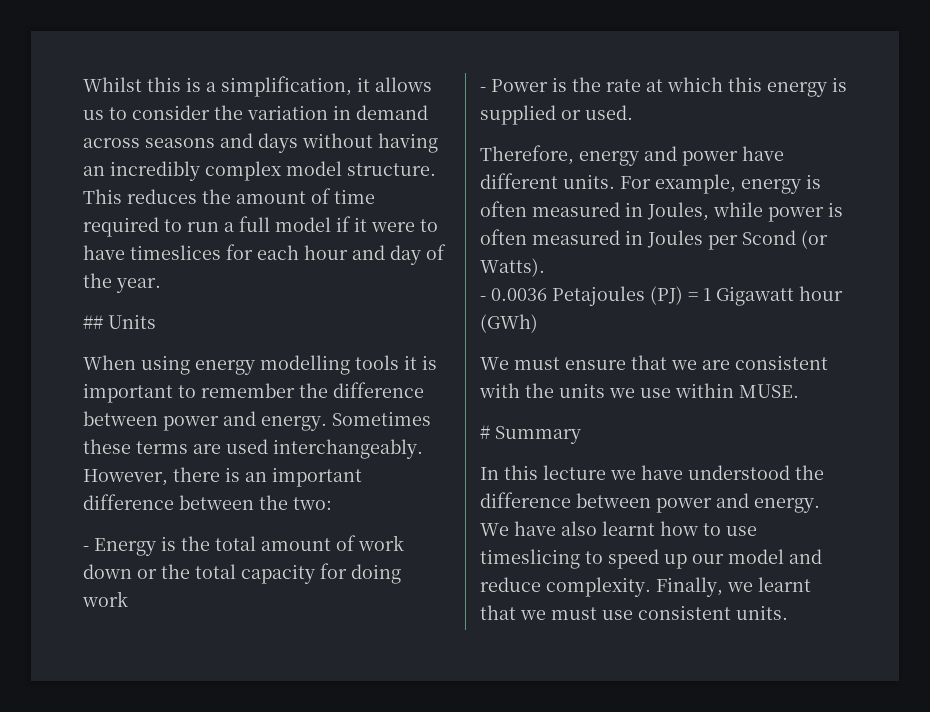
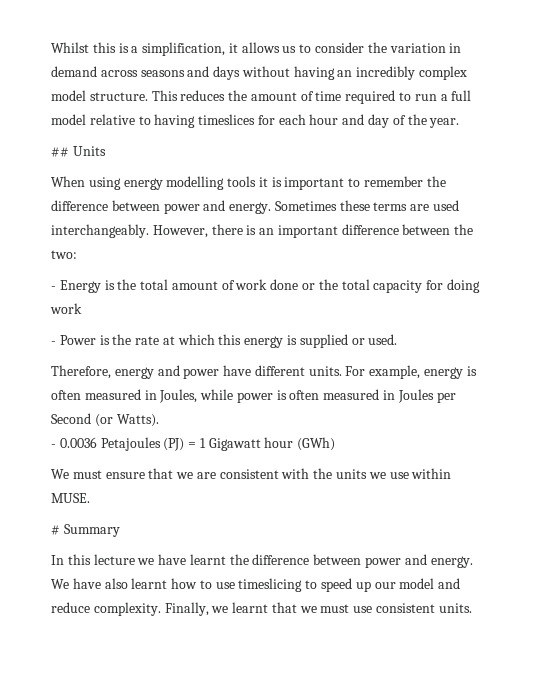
[336,216,438,232] [83,245,125,260] if it were to have -> [89,114,196,128] relative to having
[83,564,132,579] down -> [270,279,299,290] done
[742,230,796,245] Scond -> [51,413,91,424] Second
[688,465,790,480] understood -> [189,554,226,565] learnt

